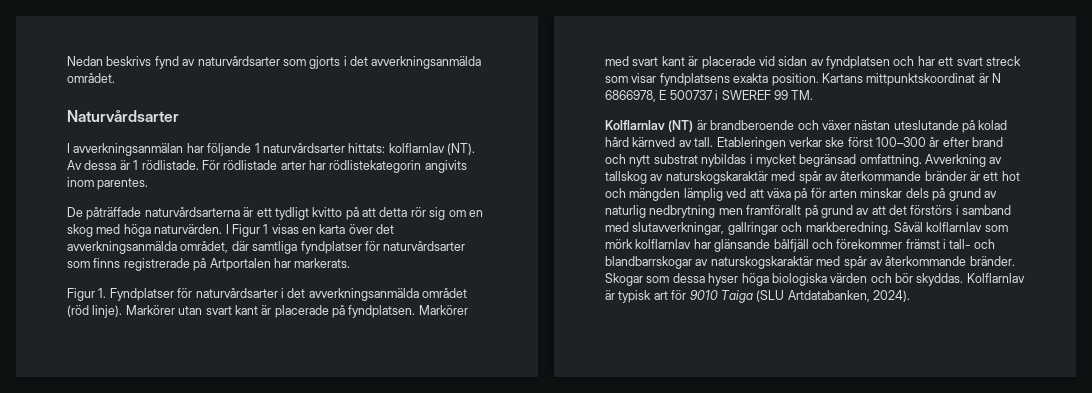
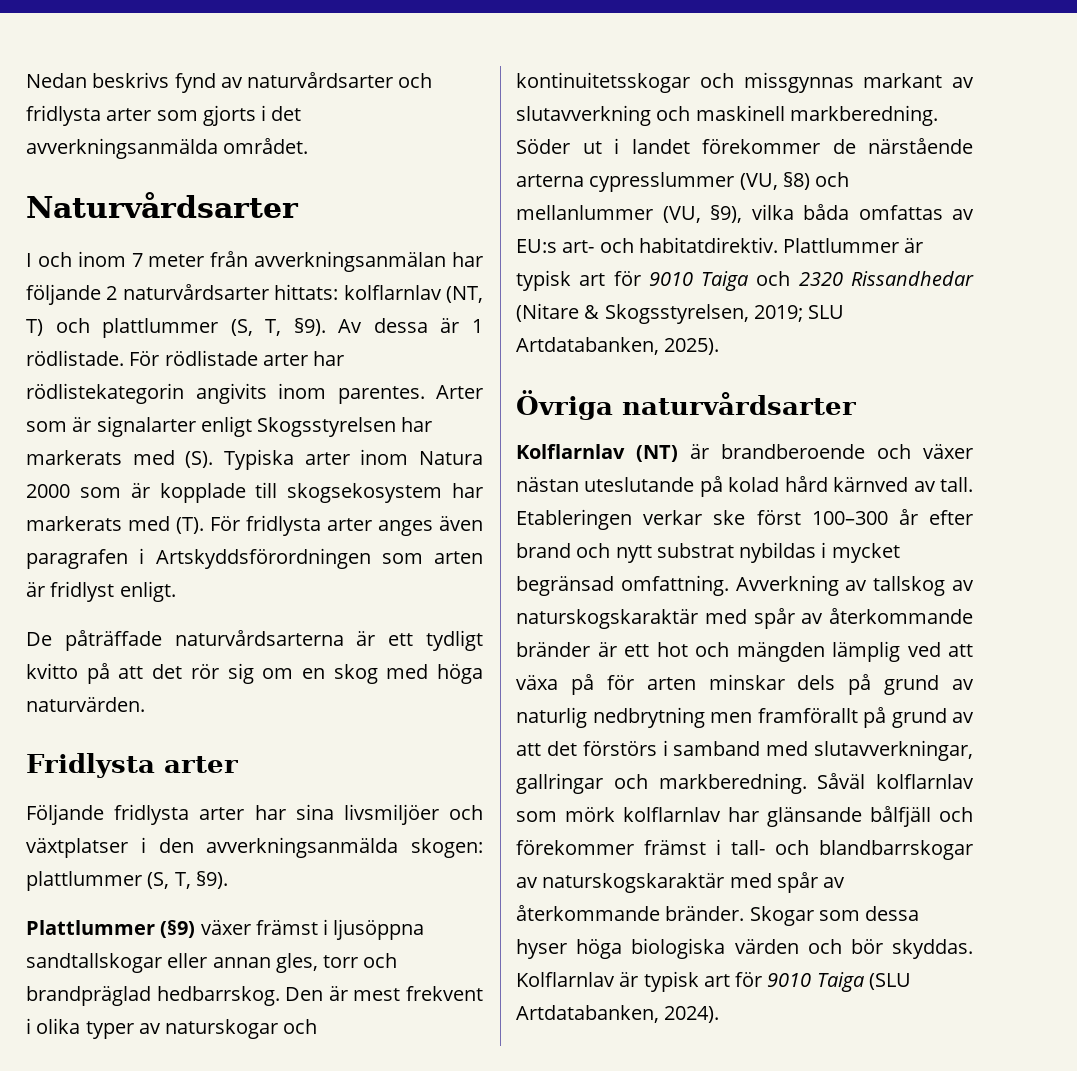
(280, 61) none -> [398,73,433,88] [26,105,152,126] och fridlysta arter
(70, 148) none -> [37,251,249,267] och inom 7 meter från
[254,143,260,153] 1 -> [106,286,118,300] 2
[447,143,475,155] (NT). -> [446,286,484,303] [26,318,326,338] (NT, T) och plattlummer (S, T, §9).
(149, 184) none -> [436,385,483,399] [26,416,433,437] [26,449,484,470] [26,482,483,503] [26,515,483,536] [26,548,483,569] [26,581,176,602] Arter som är signalarter enligt Skogsstyrelsen har markerats med (S). Typiska arter inom Natura 2000 som är kopplade till skogsekosystem har markerats med (T). För fridlysta arter anges även paragrafen i Artskyddsförordningen som arten är fridlyst enligt.
[379,207,408,217] detta -> [152,664,183,679] det
[225,224,395,237] [67,241,466,254] [67,258,351,271] [67,288,467,301] [67,305,468,318] [605,56,1021,69] [605,73,1001,86] [605,90,814,102] I Figur 1 visas en karta över det avverkningsanmälda området, där samtliga fyndplatser för naturvårdsarter som finns registrerade på Artportalen har markerats. // Figur 1. Fyndplatser för naturvårdsarter i det avverkningsanmälda området (röd linje). Markörer utan svart kant är placerade på fyndplatsen. Markörer med svart kant är placerade vid sidan av fyndplatsen och har ett svart streck som visar fyndplatsens exakta position. Kartans mittpunktskoordinat är N 6866978, E 500737 i SWEREF 99 TM. -> [26,753,238,778] [26,804,484,825] [26,837,483,858] [26,871,228,891] [26,919,425,940] [26,953,398,973] [26,986,484,1006] [26,1018,318,1039] [516,72,974,93] [516,105,938,126] [516,138,973,154] [516,172,850,192] [516,204,974,223] [516,237,924,253] [516,270,974,291] [516,303,845,324] [516,337,720,355] [516,390,856,420] // Fridlysta arter // Följande fridlysta arter har sina livsmiljöer och växtplatser i den avverkningsanmälda skogen: plattlummer (S, T, §9). // Plattlummer (§9) växer främst i ljusöppna sandtallskogar eller annan gles, torr och brandpräglad hedbarrskog. Den är mest frekvent i olika typer av naturskogar och kontinuitetsskogar och missgynnas markant av slutavverkning och maskinell markberedning. Söder ut i landet förekommer de närstående arterna cypresslummer (VU, §8) och mellanlummer (VU, §9), vilka båda omfattas av EU:s art- och habitatdirektiv. Plattlummer är typisk art för 9010 Taiga och 2320 Rissandhedar (Nitare & Skogsstyrelsen, 2019; SLU Artdatabanken, 2025). // Övriga naturvårdsarter

